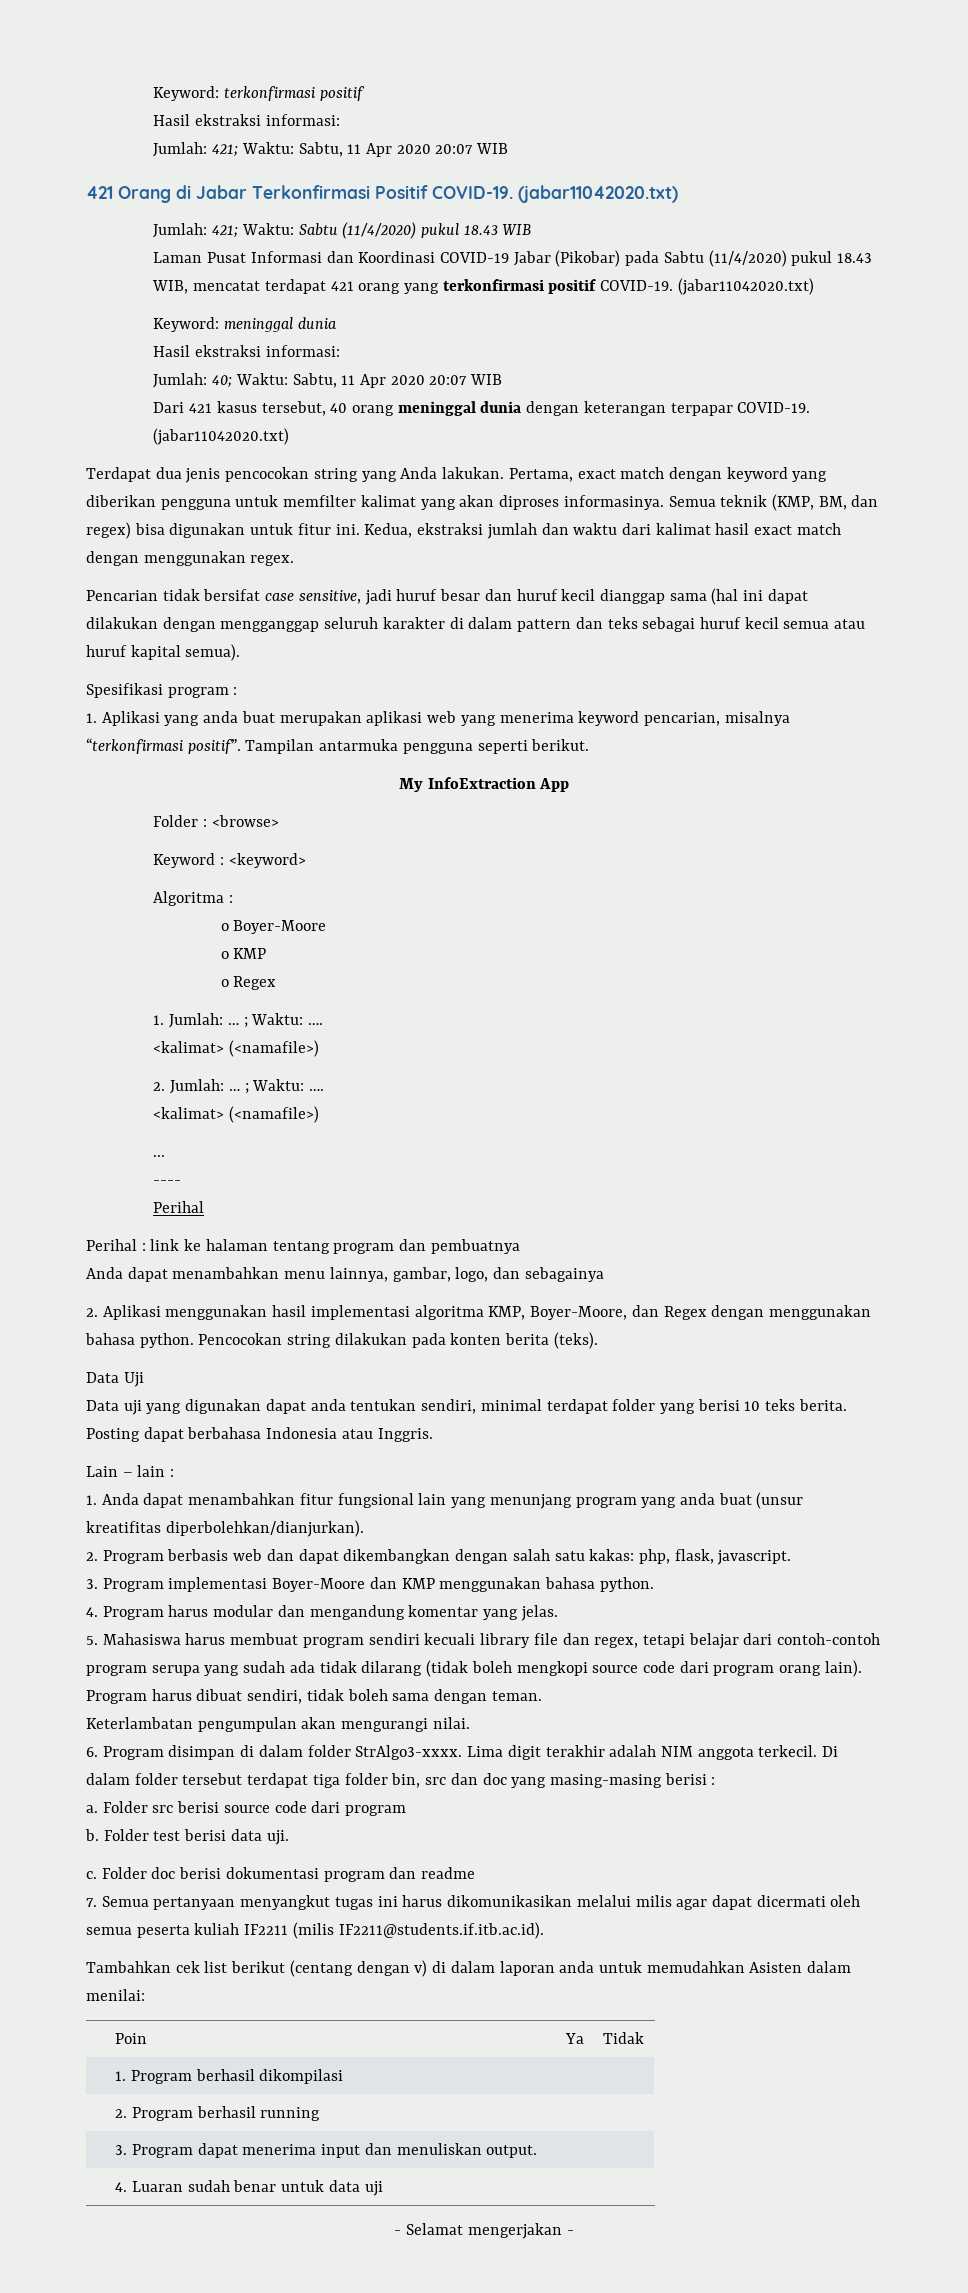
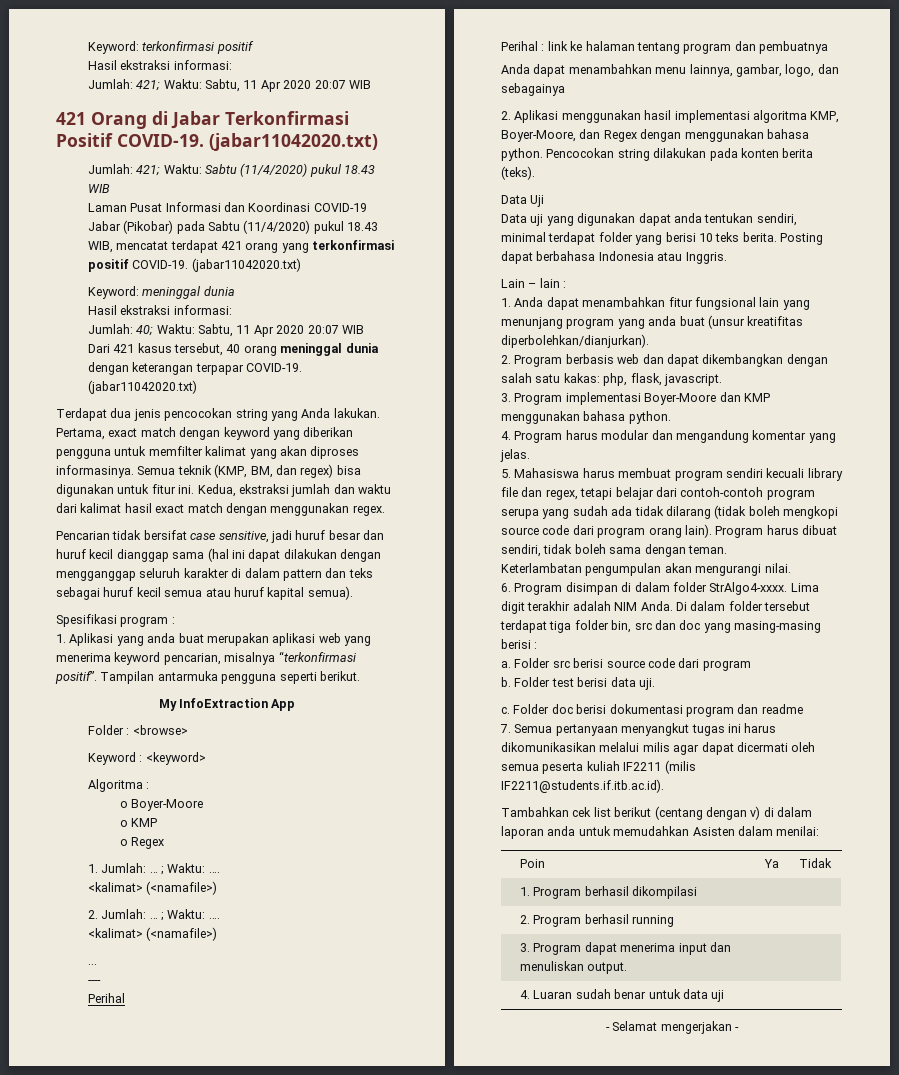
[355,1745,463,1760] StrAlgo3-xxxx. -> [709,582,788,595] StrAlgo4-xxxx.
[697,1745,818,1760] anggota terkecil. -> [640,601,673,611] Anda.

